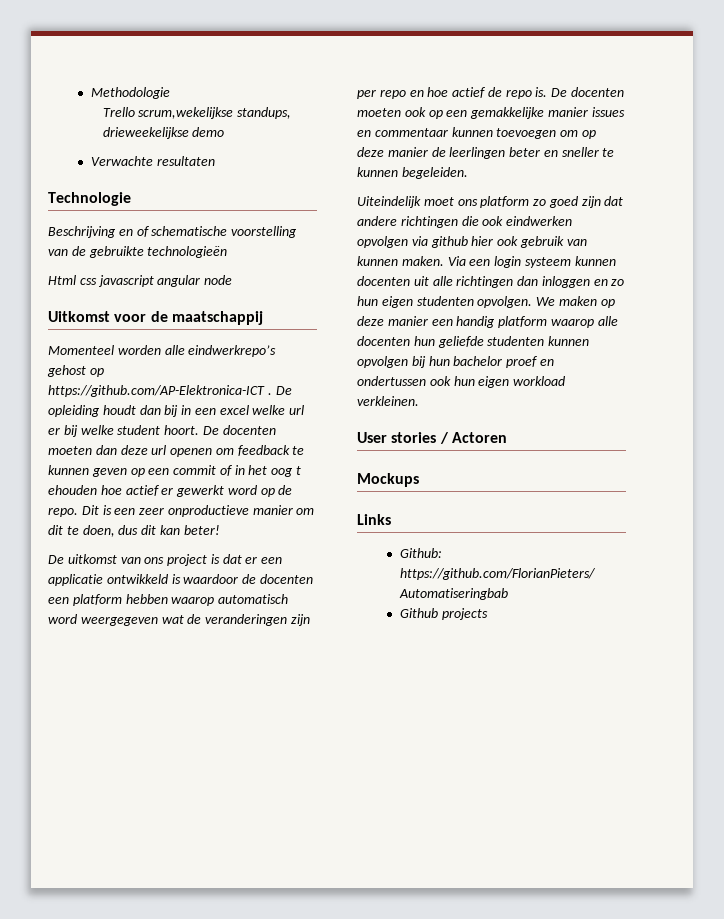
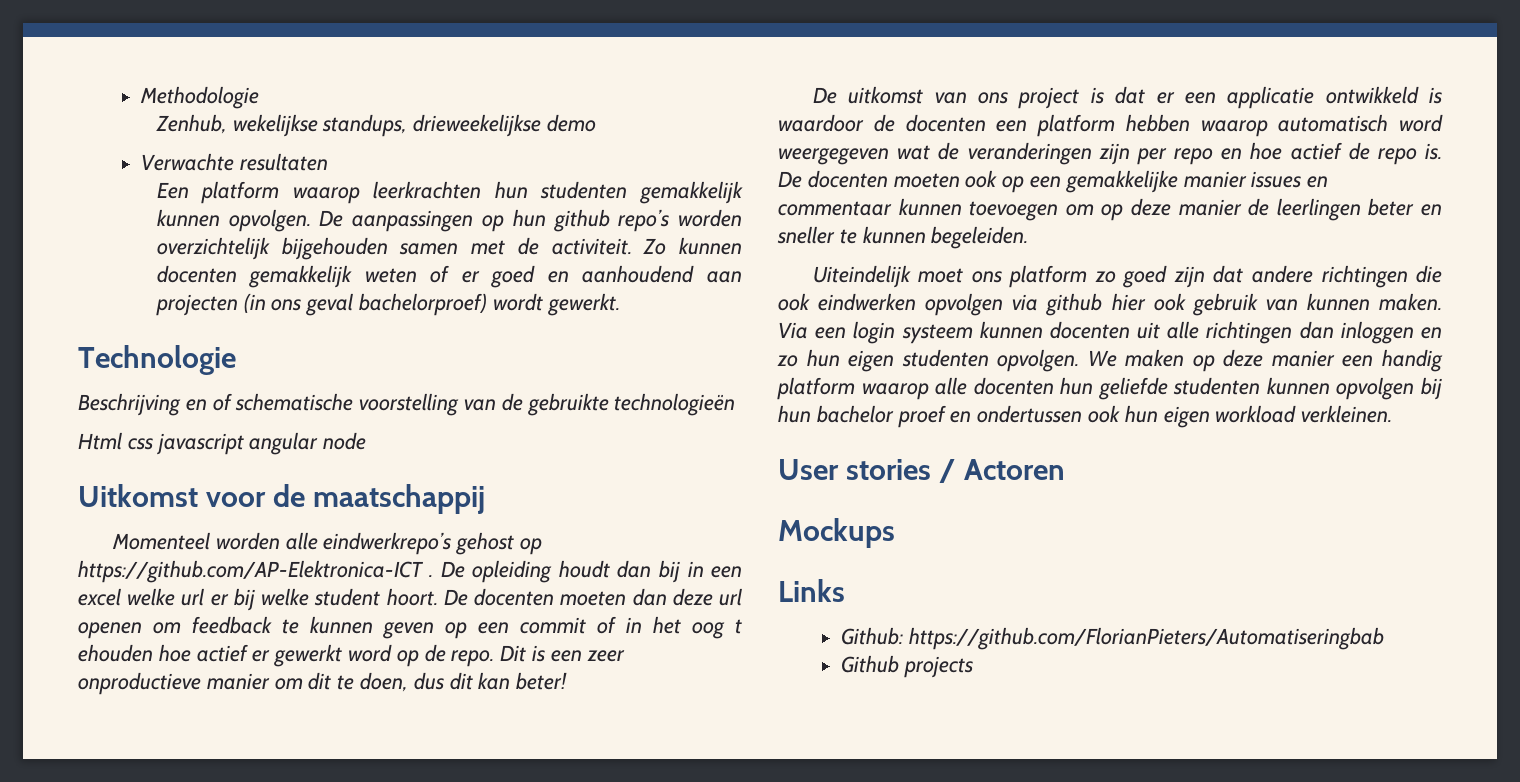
[102,107,234,119] Trello scrum,wekelijkse -> [155,114,318,137] Zenhub, wekelijkse
(215, 161) none -> [156,181,744,204] [156,209,742,232] [156,237,743,260] [156,265,742,288] [155,293,620,316] // Een platform waarop leerkrachten hun studenten gemakkelijk kunnen opvolgen. De aanpassingen op hun github repo’s worden overzichtelijk bijgehouden samen met de activiteit. Zo kunnen docenten gemakkelijk weten of er goed en aanhoudend aan projecten (in ons geval bachelorproef) wordt gewerkt.

